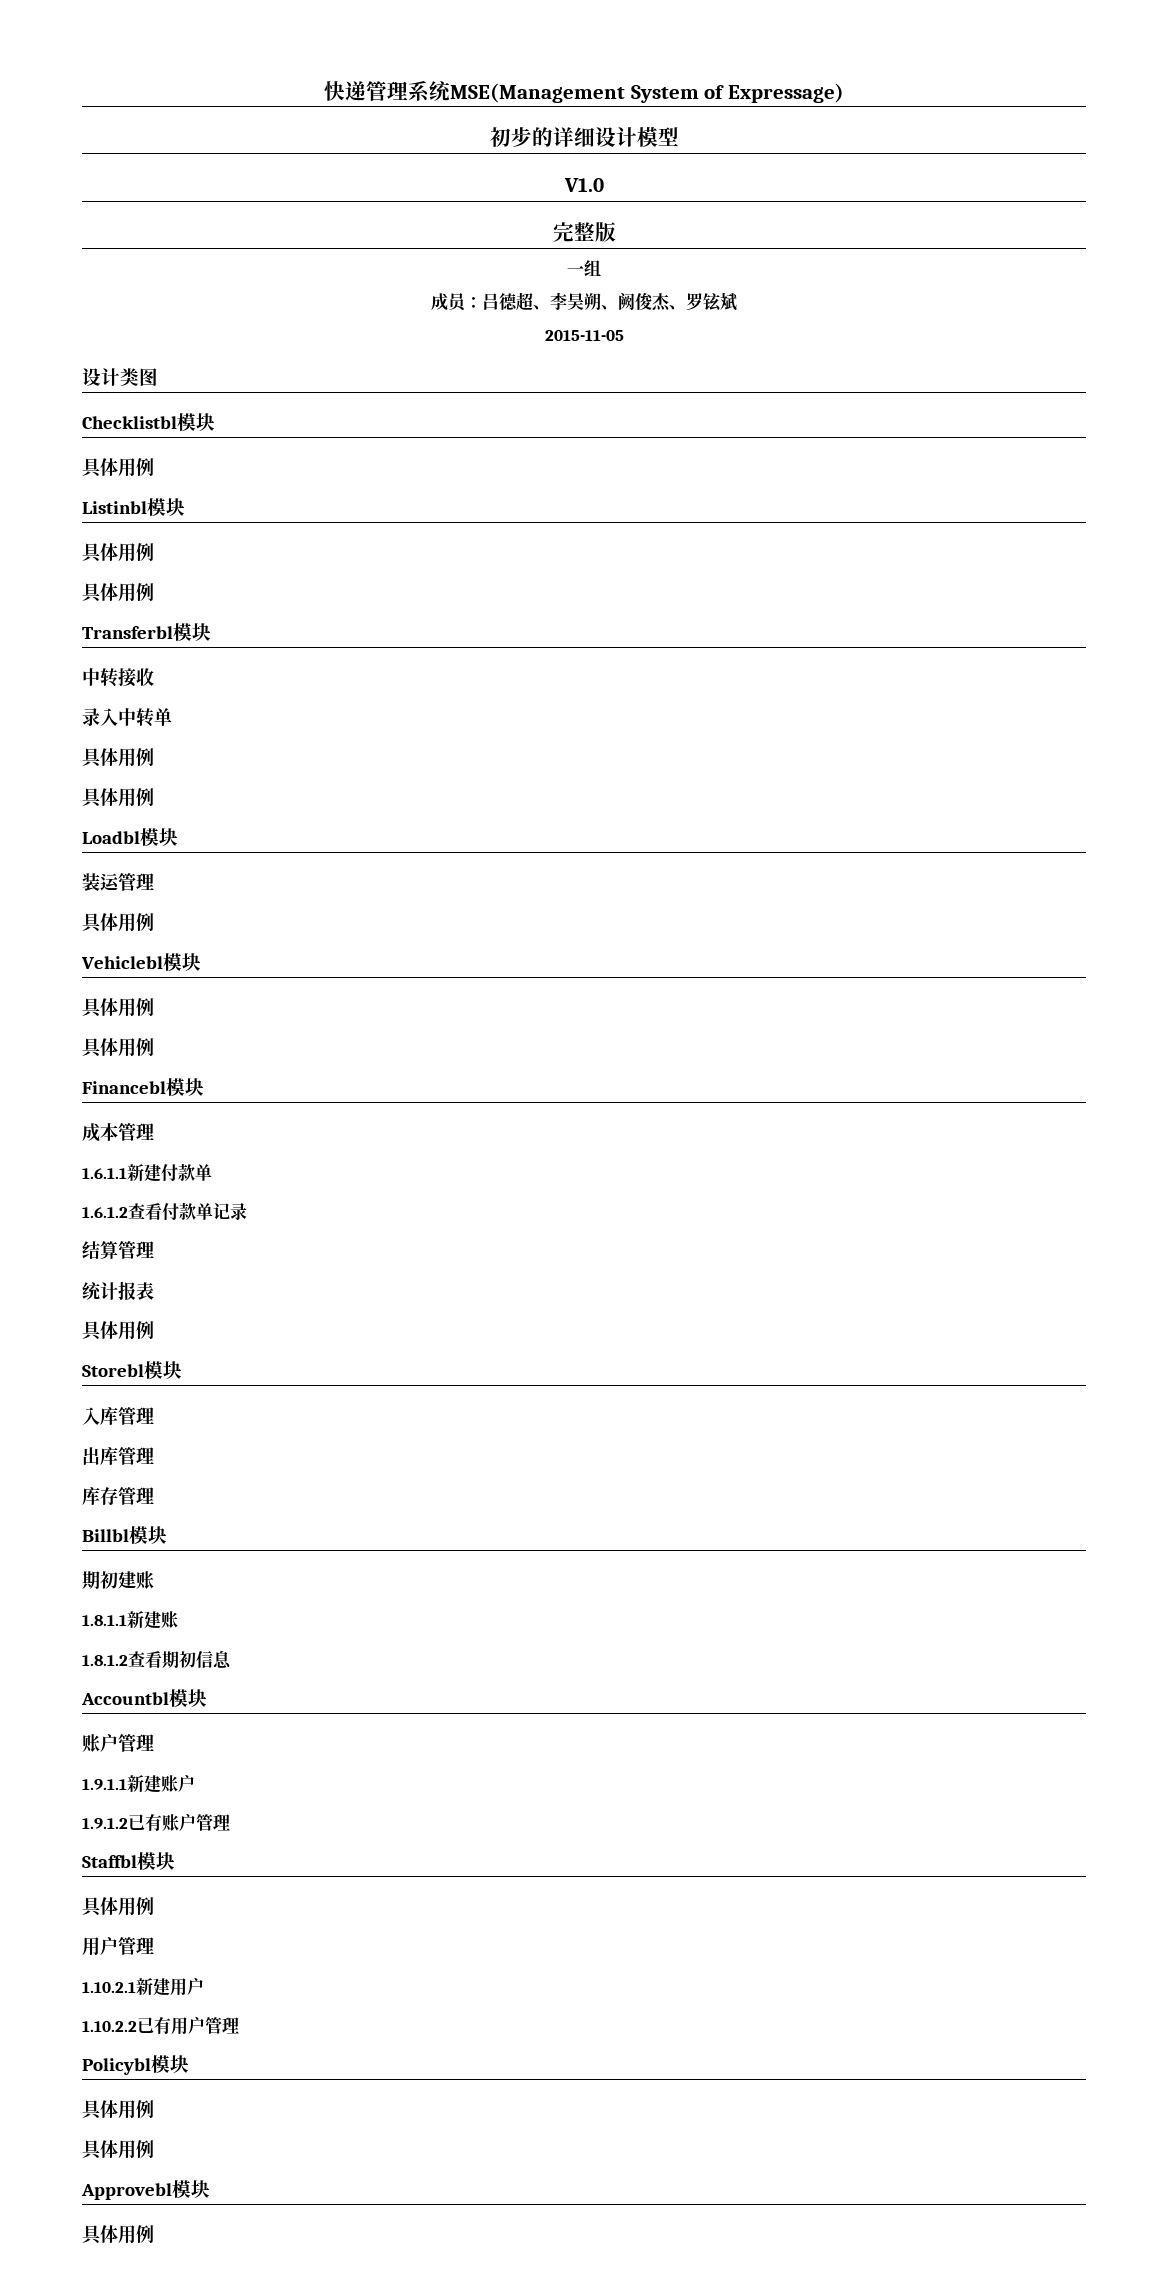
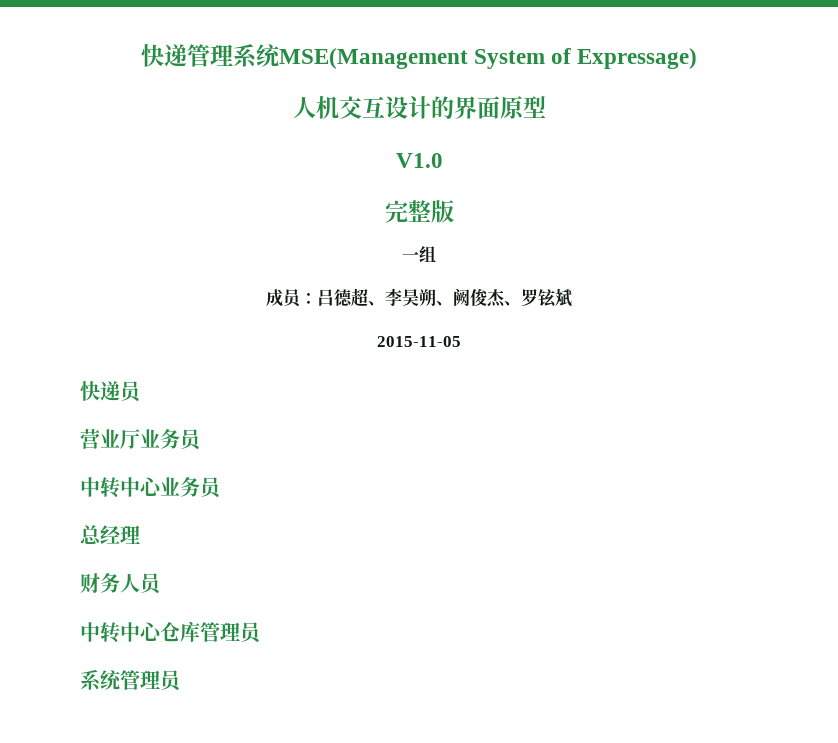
[489,127,658,147] 初步的详细设计模 -> [292,96,524,119] 人机交互设计的界面原
[82,368,158,386] [82,413,215,431] [82,458,154,478] [82,498,185,516] [82,543,154,563] [82,583,154,603] [82,623,211,641] [82,668,154,687] [82,708,172,727] [82,748,154,768] [82,788,154,808] [82,828,178,846] [82,873,154,891] [82,913,154,933] [81,953,201,971] [82,998,154,1018] [82,1038,154,1058] [82,1078,204,1096] [82,1123,154,1142] [82,1163,212,1182] [82,1202,247,1221] [82,1241,154,1260] [82,1281,154,1301] [82,1321,154,1341] [82,1361,182,1379] [82,1406,154,1425] [82,1446,154,1465] [82,1486,154,1505] [82,1526,167,1544] [82,1571,154,1589] [82,1611,178,1629] [82,1650,232,1669] [81,1689,207,1707] [82,1734,154,1752] [82,1774,195,1793] [82,1813,230,1831] [82,1852,175,1870] [82,1897,154,1917] [82,1937,154,1956] [82,1977,204,1996] [82,2016,239,2035] [82,2055,189,2075] [82,2100,154,2120] [82,2140,154,2160] [81,2180,210,2200] [82,2225,154,2245] 设计类图 // Checklistbl模块 // 具体用例 // Listinbl模块 // 具体用例 // 具体用例 // Transferbl模块 // 中转接收 // 录入中转单 // 具体用例 // 具体用例 // Loadbl模块 // 装运管理 // 具体用例 // Vehiclebl模块 // 具体用例 // 具体用例 // Financebl模块 // 成本管理 // 1.6.1.1新建付款单 // 1.6.1.2查看付款单记录 // 结算管理 // 统计报表 // 具体用例 // Storebl模块 // 入库管理 // 出库管理 // 库存管理 // Billbl模块 // 期初建账 // 1.8.1.1新建账 // 1.8.1.2查看期初信息 // Accountbl模块 // 账户管理 // 1.9.1.1新建账户 // 1.9.1.2已有账户管理 // Staffbl模块 // 具体用例 // 用户管理 // 1.10.2.1新建用户 // 1.10.2.2已有用户管理 // Policybl模块 // 具体用例 // 具体用例 // Approvebl模块 // 具体用例 -> [80,381,143,403] [80,429,203,451] [80,477,223,499] [80,525,140,545] [80,573,163,595] [80,621,263,644] [80,669,183,692] 快递员 // 营业厅业务员 // 中转中心业务员 // 总经理 // 财务人员 // 中转中心仓库管理员 // 系统管理员

